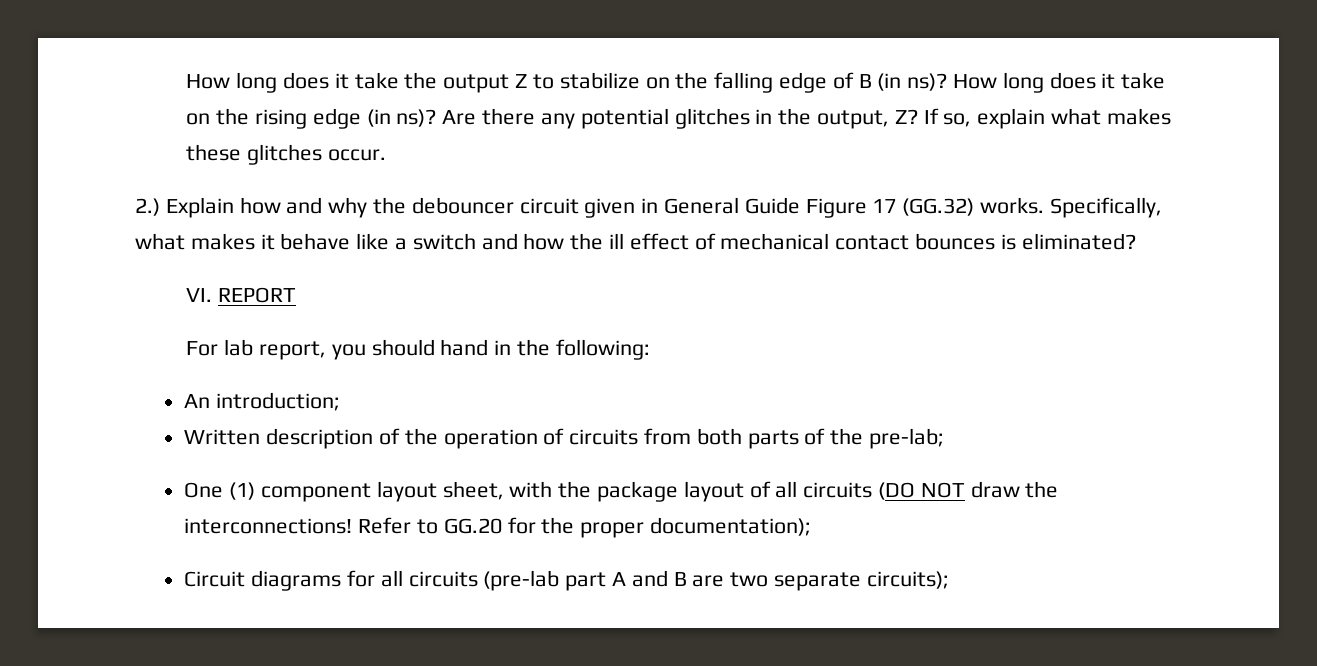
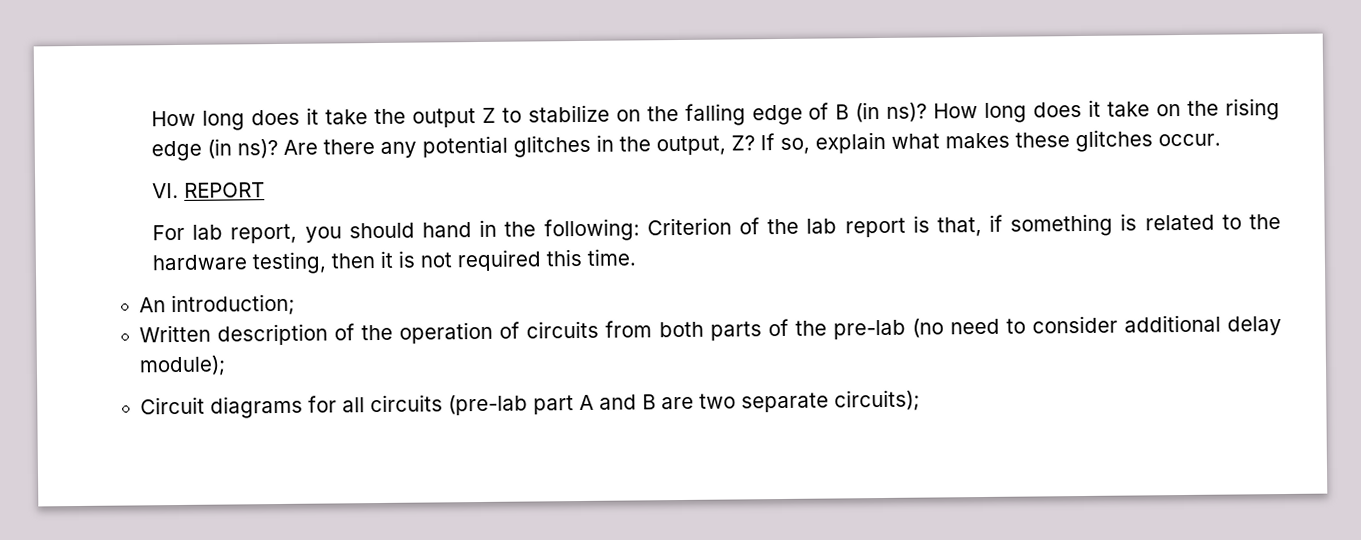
[135,197,1162,218] [135,233,1136,250] // 2.) Explain how and why the debouncer circuit given in General Guide Figure 17 (GG.32) works. Specifically, what makes it behave like a switch and how the ill effect of mechanical contact bounces is eliminated? -> (1222, 140) none
(650, 349) none -> [646,213,1281,238] [152,248,637,275] Criterion of the lab report is that, if something is related to the hardware testing, then it is not required this time.
[869,428,945,449] [184,481,1059,502] [184,517,812,538] pre-lab; // One (1) component layout sheet, with the package layout of all circuits (DO NOT draw the interconnections! Refer to GG.20 for the proper documentation); -> [832,314,1282,340] [139,355,227,377] pre-lab (no need to consider additional delay module);

